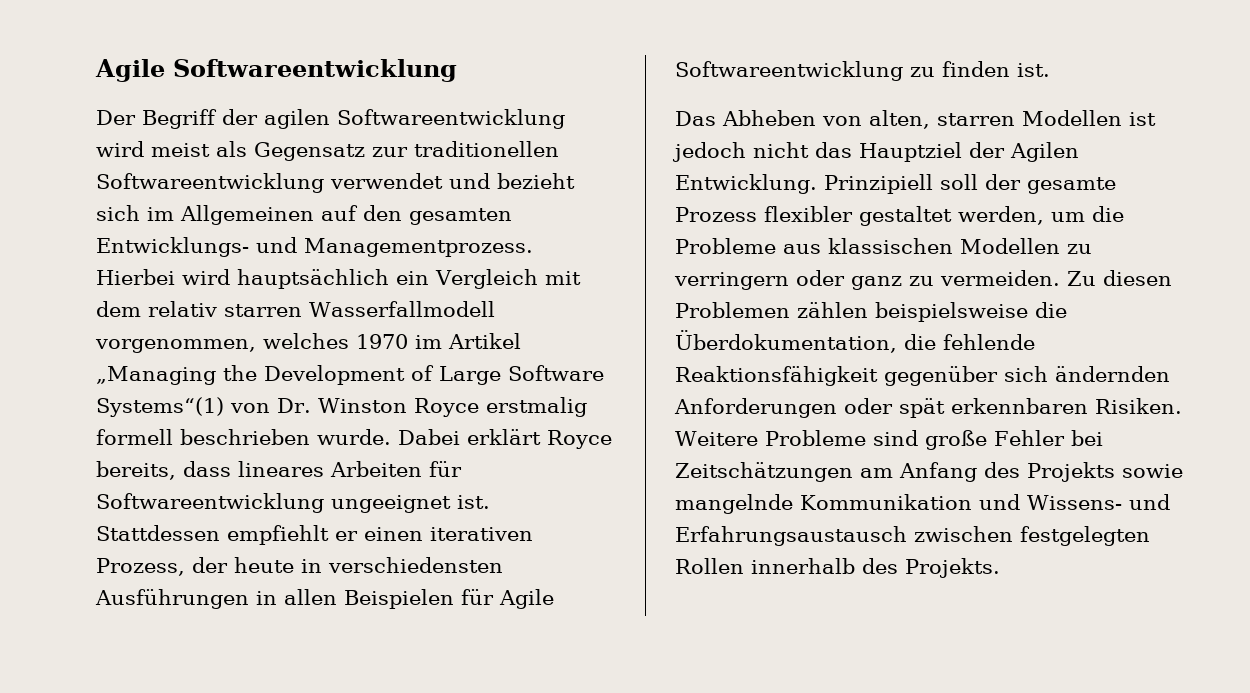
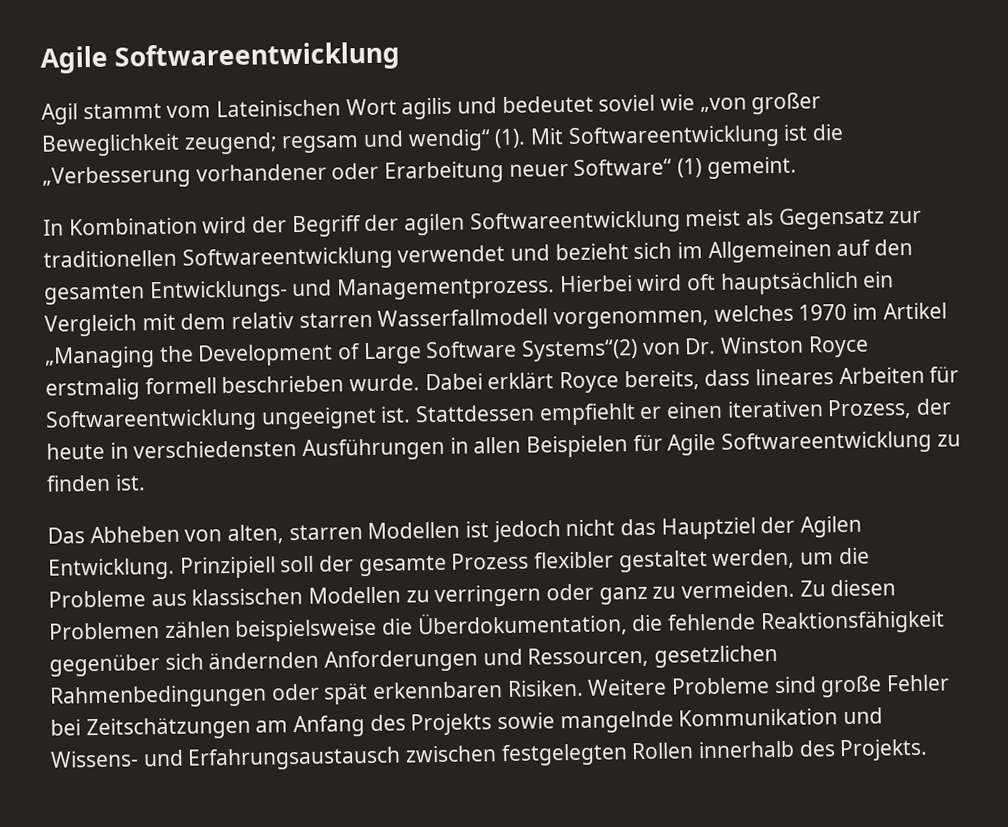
[96,110,136,125] Der -> [41,92,822,125] [41,123,845,157] [42,156,797,189] [43,216,288,236] Agil stammt vom Lateinischen Wort agilis und bedeutet soviel wie „von großer Beweglichkeit zeugend; regsam und wendig“ (1). Mit Softwareentwicklung ist die „Verbesserung vorhandener oder Erarbeitung neuer Software“ (1) gemeint. // In Kombination wird der
[96,141,144,157] wird -> (681, 222) none
(230, 277) none -> [686,273,717,291] oft
[96,397,224,417] Systems“(1) -> [521,339,639,362] Systems“(2)
(837, 408) none -> [482,645,779,668] [49,684,267,709] und Ressourcen, gesetzlichen Rahmenbedingungen

